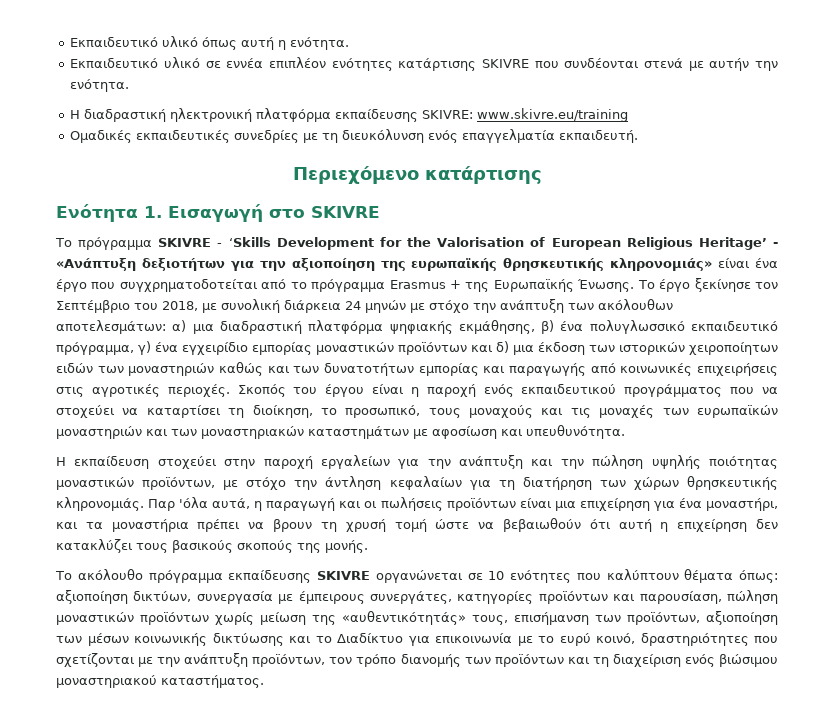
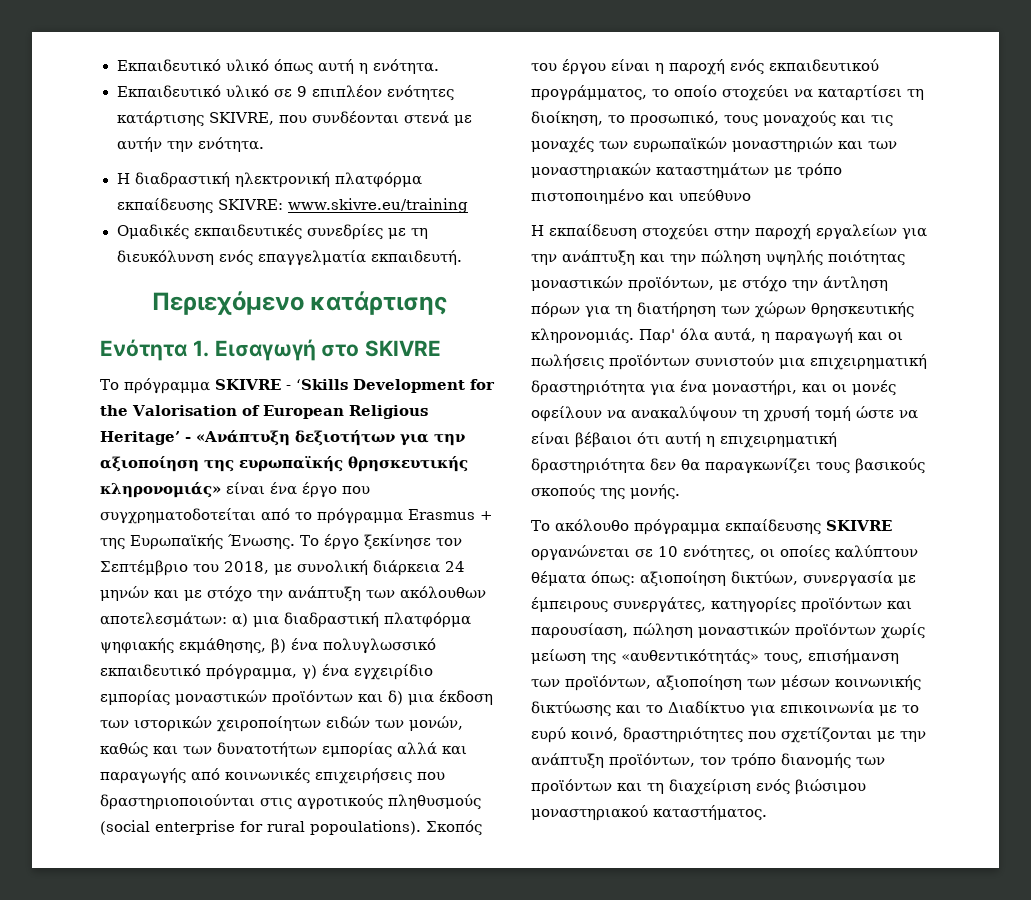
[226,58,264,68] εννέα -> [296,86,307,97] 9
[481,59,529,68] SKIVRE -> [208,112,274,125] SKIVRE,
(406, 306) none -> [154,590,179,599] και
[128,363,215,376] μοναστηριών -> [409,716,463,731] μονών,
(479, 369) none -> [397,742,437,755] αλλά
[56,384,230,397] στις αγροτικές περιοχές. -> [417,772,445,781] [100,794,481,810] [100,820,421,835] που δραστηριοποιούνται στις αγροτικούς πληθυσμούς (social enterprise for rural popoulations).
[624,384,778,397] προγράμματος που να -> [531,85,717,101] προγράμματος, το οποίο
[432,425,625,439] αφοσίωση και υπευθυνότητα. -> [797,163,842,179] [531,189,751,204] τρόπο πιστοποιημένο και υπεύθυνο
[389,476,462,490] κεφαλαίων -> [531,302,580,318] πόρων
[148,497,209,511] Παρ 'όλα -> [639,328,709,344] Παρ' όλα
[519,498,779,511] [56,519,313,532] είναι μια επιχείρηση για ένα μοναστήρι, και τα μοναστήρια πρέπει να βρουν -> [695,354,927,370] [531,380,896,396] [531,406,737,422] συνιστούν μια επιχειρηματική δραστηριότητα για ένα μοναστήρι, και οι μονές οφείλουν να ανακαλύψουν
[502,518,581,532] βεβαιωθούν -> [531,432,632,448] είναι βέβαιοι
[677,519,778,532] [56,539,132,553] επιχείρηση δεν κατακλύζει -> [720,432,837,448] [531,458,811,474] επιχειρηματική δραστηριότητα δεν θα παραγκωνίζει
[510,570,601,583] ενότητες που -> [683,545,830,561] ενότητες, οι οποίες

